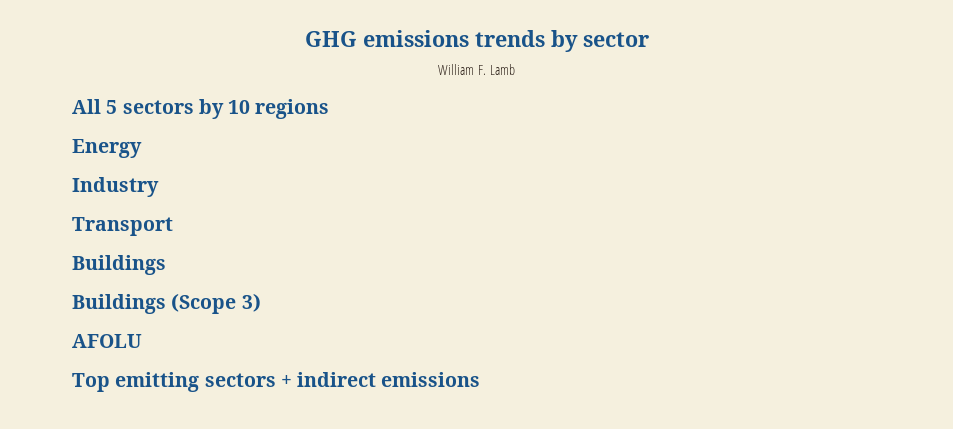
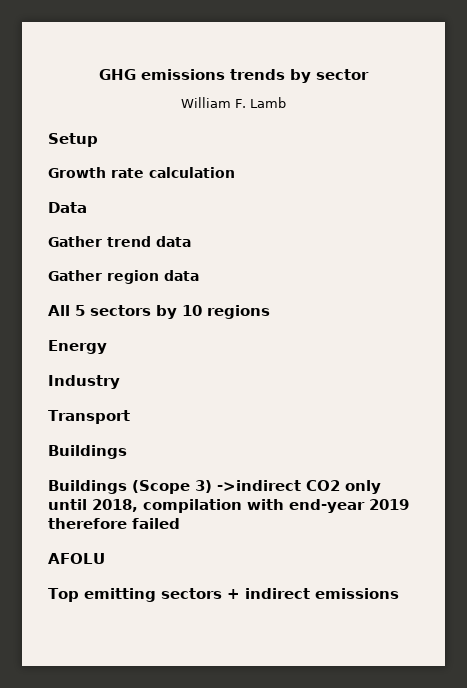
(515, 69) none -> [48,133,98,147] [48,167,235,178] [48,202,87,213] [48,236,191,247] [48,270,199,284] // Setup // Growth rate calculation // Data // Gather trend data // Gather region data
(261, 302) none -> [217,480,381,494] [48,499,409,513] [48,518,180,529] ->indirect CO2 only until 2018, compilation with end-year 2019 therefore failed

